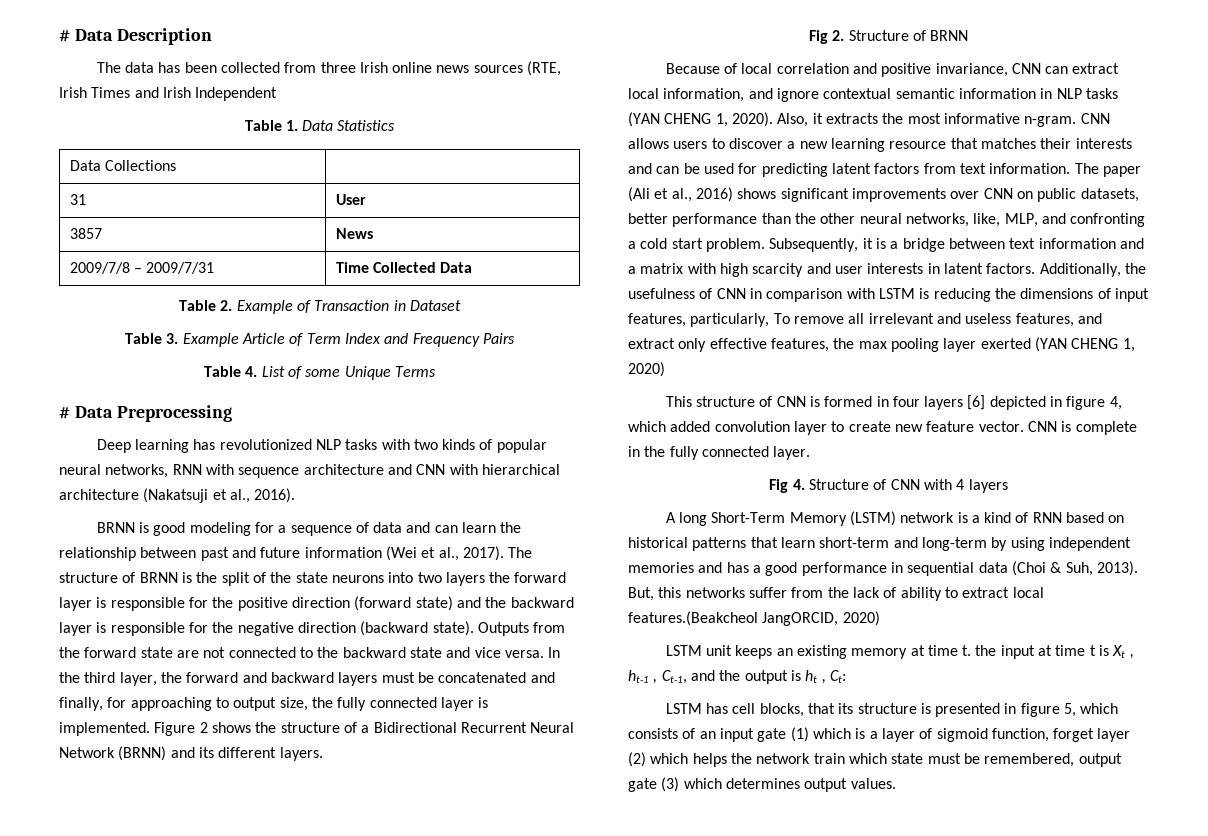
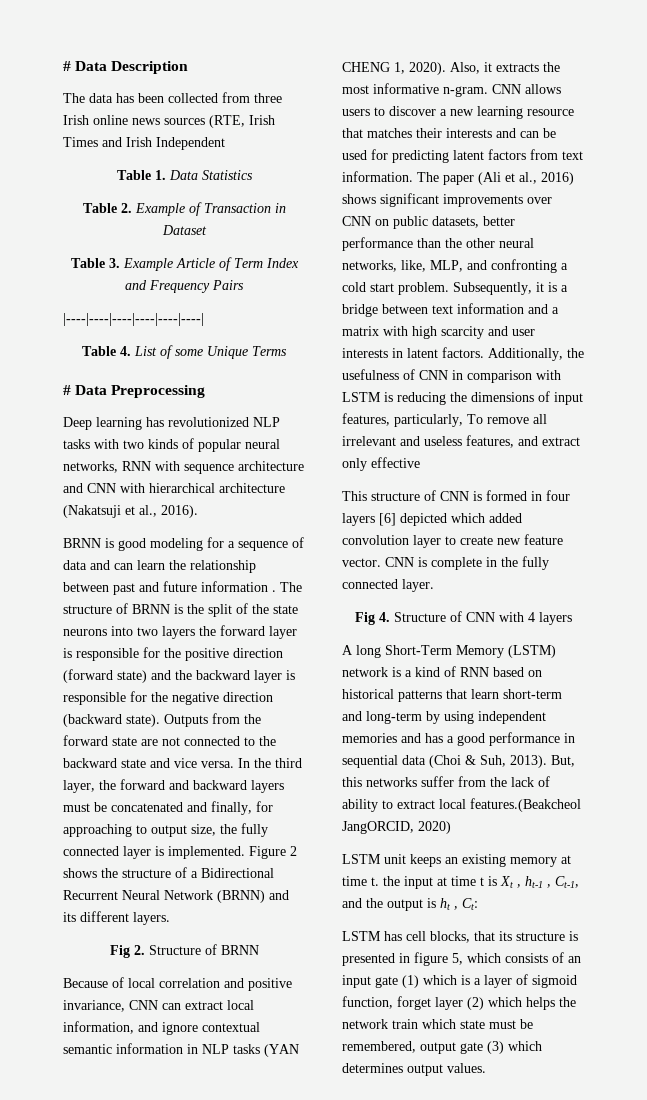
[69,160,177,171] [69,194,86,205] [335,194,366,205] [69,228,102,239] [335,228,373,239] [69,262,215,274] [335,262,473,273] // Data Collections | // 31 | User // 3857 | News // 2009/7/8 – 2009/7/31 | Time Collected Data -> (253, 175) none
(515, 338) none -> [63,313,204,326] // |----|----|----|----|----|----|
[385,546,504,561] (Wei et al., 2017). -> [272,590,276,592] .
[770,337,1135,352] [628,362,665,377] features, the max pooling layer exerted (YAN CHENG 1, 2020) -> (420, 462) none
[1050,396,1122,410] in figure 4, -> (447, 519) none

